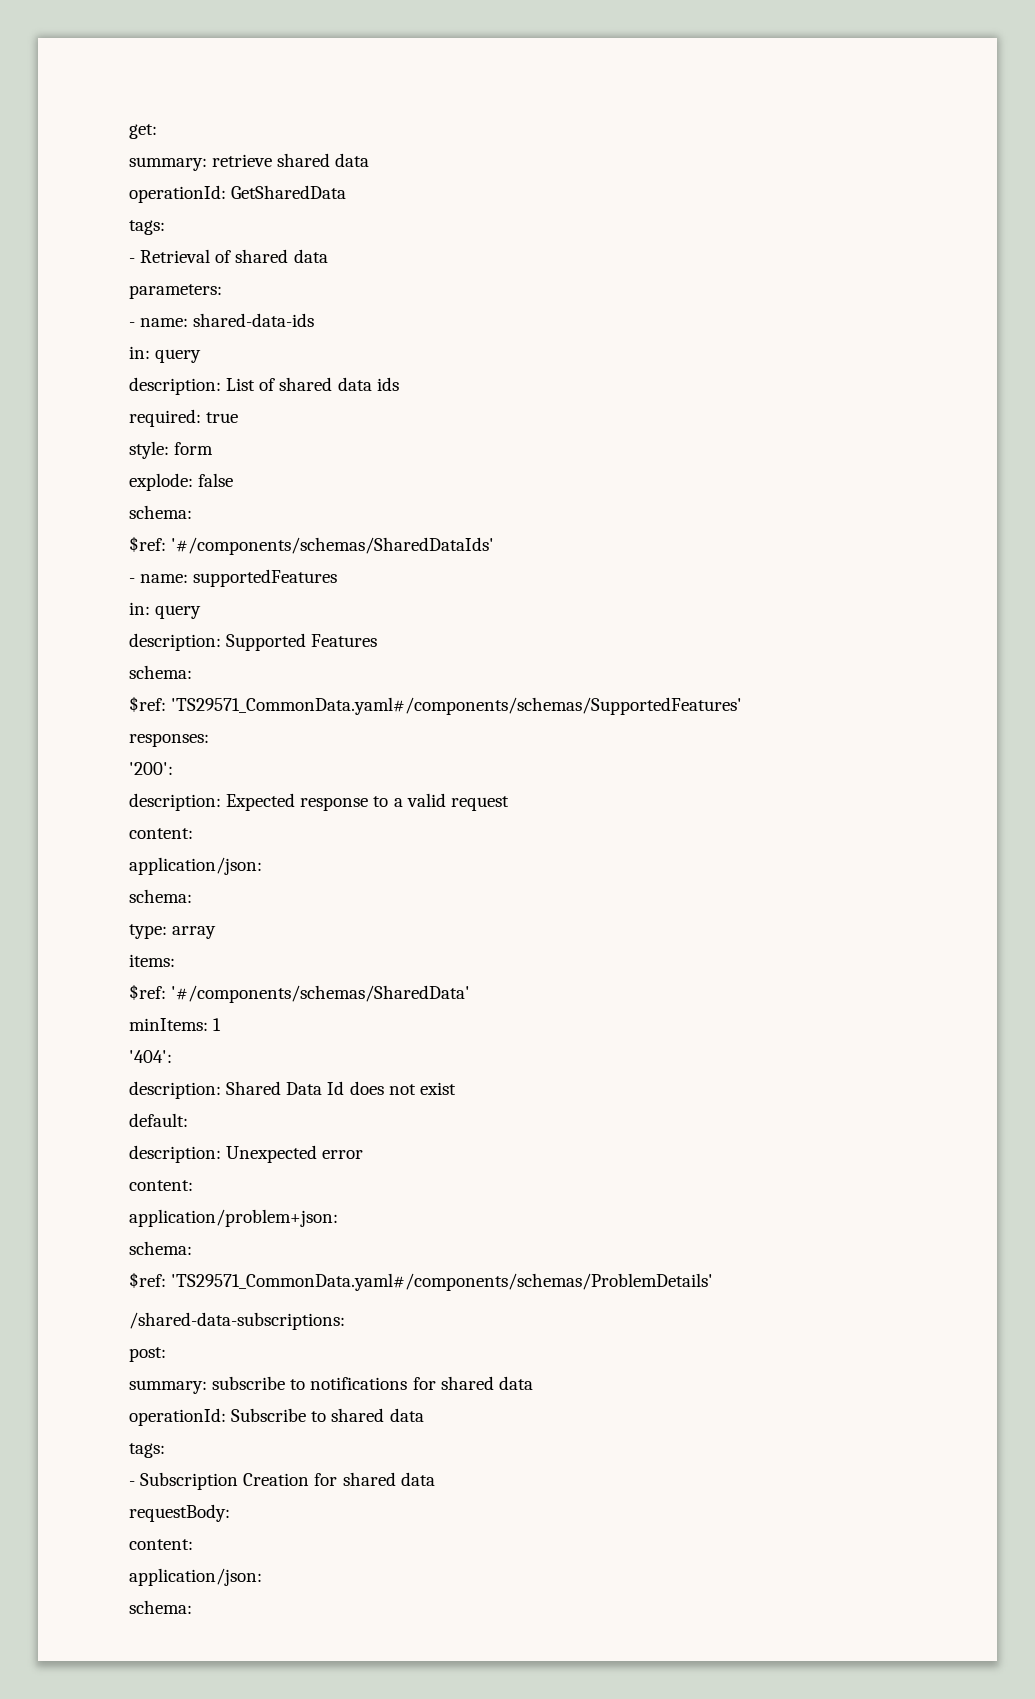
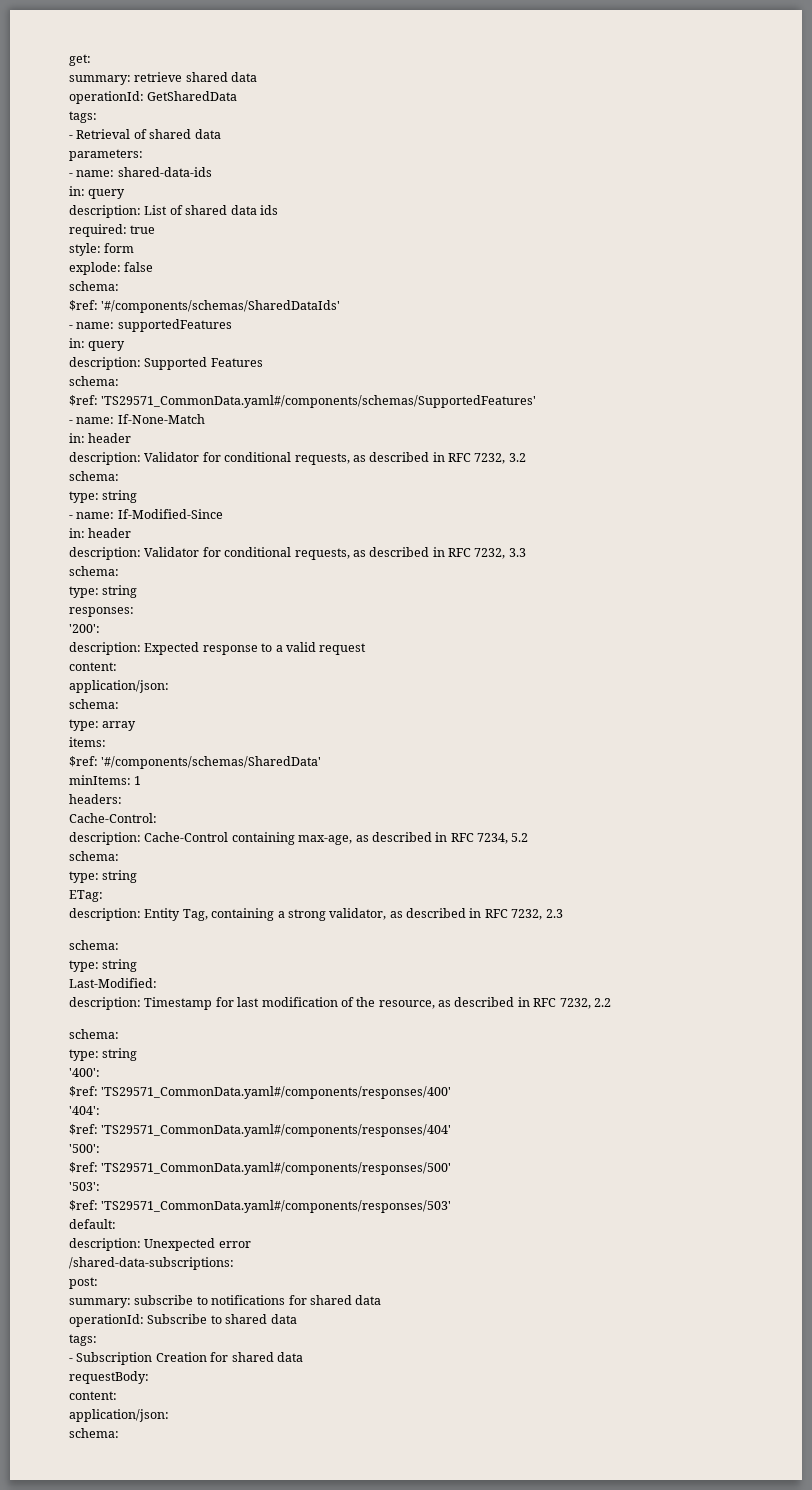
(743, 706) none -> [69,414,205,424] [69,433,132,443] [69,452,526,465] [69,471,119,481] [69,490,138,503] [69,509,223,519] [69,528,132,538] [69,547,526,560] [69,566,119,576] [69,585,138,598] // - name: If-None-Match // in: header // description: Validator for conditional requests, as described in RFC 7232, 3.2 // schema: // type: string // - name: If-Modified-Since // in: header // description: Validator for conditional requests, as described in RFC 7232, 3.3 // schema: // type: string
[129,1050,172,1063] [129,1081,456,1099] '404': // description: Shared Data Id does not exist -> [69,794,122,804] [69,813,157,823] [69,832,529,845] [69,851,119,861] [69,870,138,883] [69,890,103,902] [69,908,563,921] [69,940,119,950] [69,959,138,972] [69,978,157,988] [69,997,611,1010] [69,1029,119,1039] [69,1048,138,1061] [69,1068,100,1077] [69,1086,452,1099] [69,1106,100,1115] [69,1124,452,1137] [69,1144,100,1153] [69,1162,452,1175] [69,1182,100,1191] [69,1200,452,1213] headers: // Cache-Control: // description: Cache-Control containing max-age, as described in RFC 7234, 5.2 // schema: // type: string // ETag: // description: Entity Tag, containing a strong validator, as described in RFC 7232, 2.3 // schema: // type: string // Last-Modified: // description: Timestamp for last modification of the resource, as described in RFC 7232, 2.2 // schema: // type: string // '400': // $ref: 'TS29571_CommonData.yaml#/components/responses/400' // '404': // $ref: 'TS29571_CommonData.yaml#/components/responses/404' // '500': // $ref: 'TS29571_CommonData.yaml#/components/responses/500' // '503': // $ref: 'TS29571_CommonData.yaml#/components/responses/503'
[129,1180,193,1191] [129,1209,338,1227] [129,1241,192,1255] [129,1272,714,1291] // content: // application/problem+json: // schema: // $ref: 'TS29571_CommonData.yaml#/components/schemas/ProblemDetails' -> (251, 1244) none

